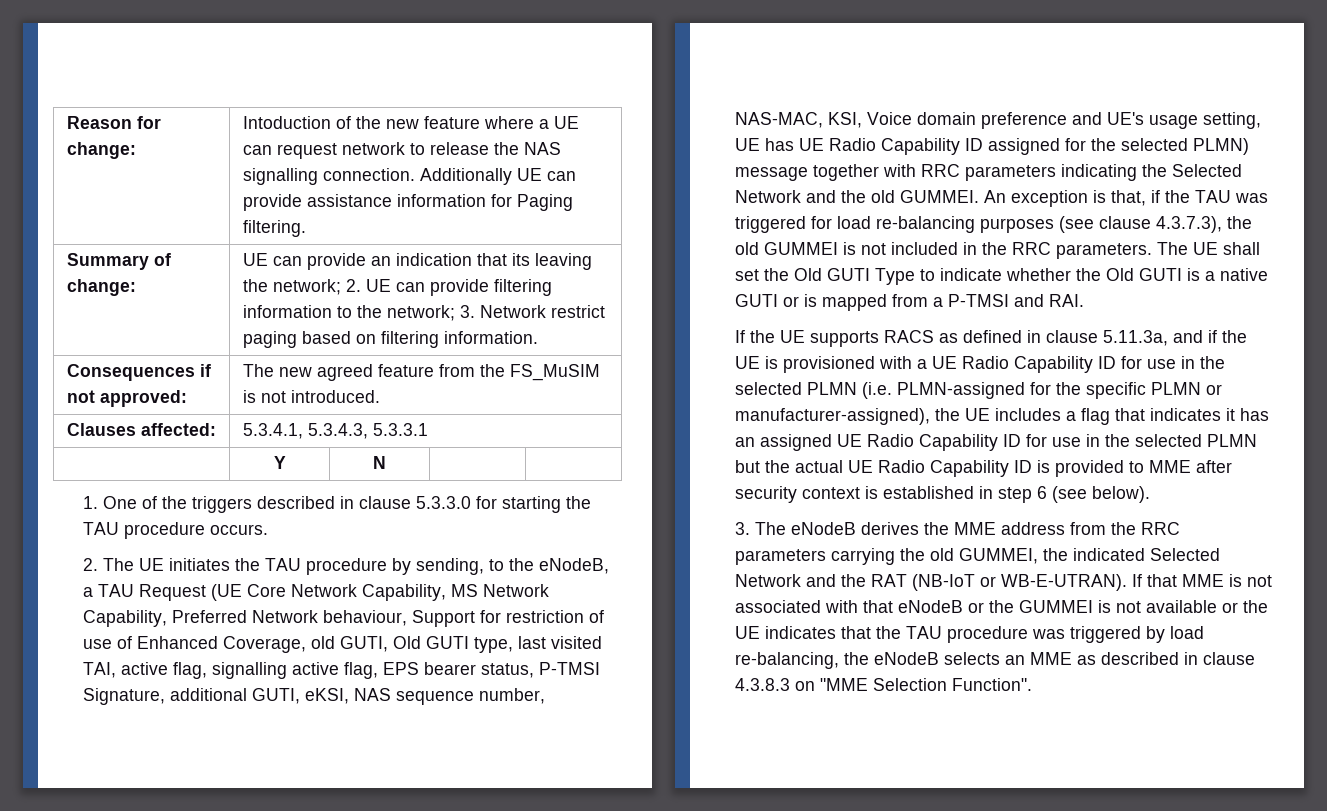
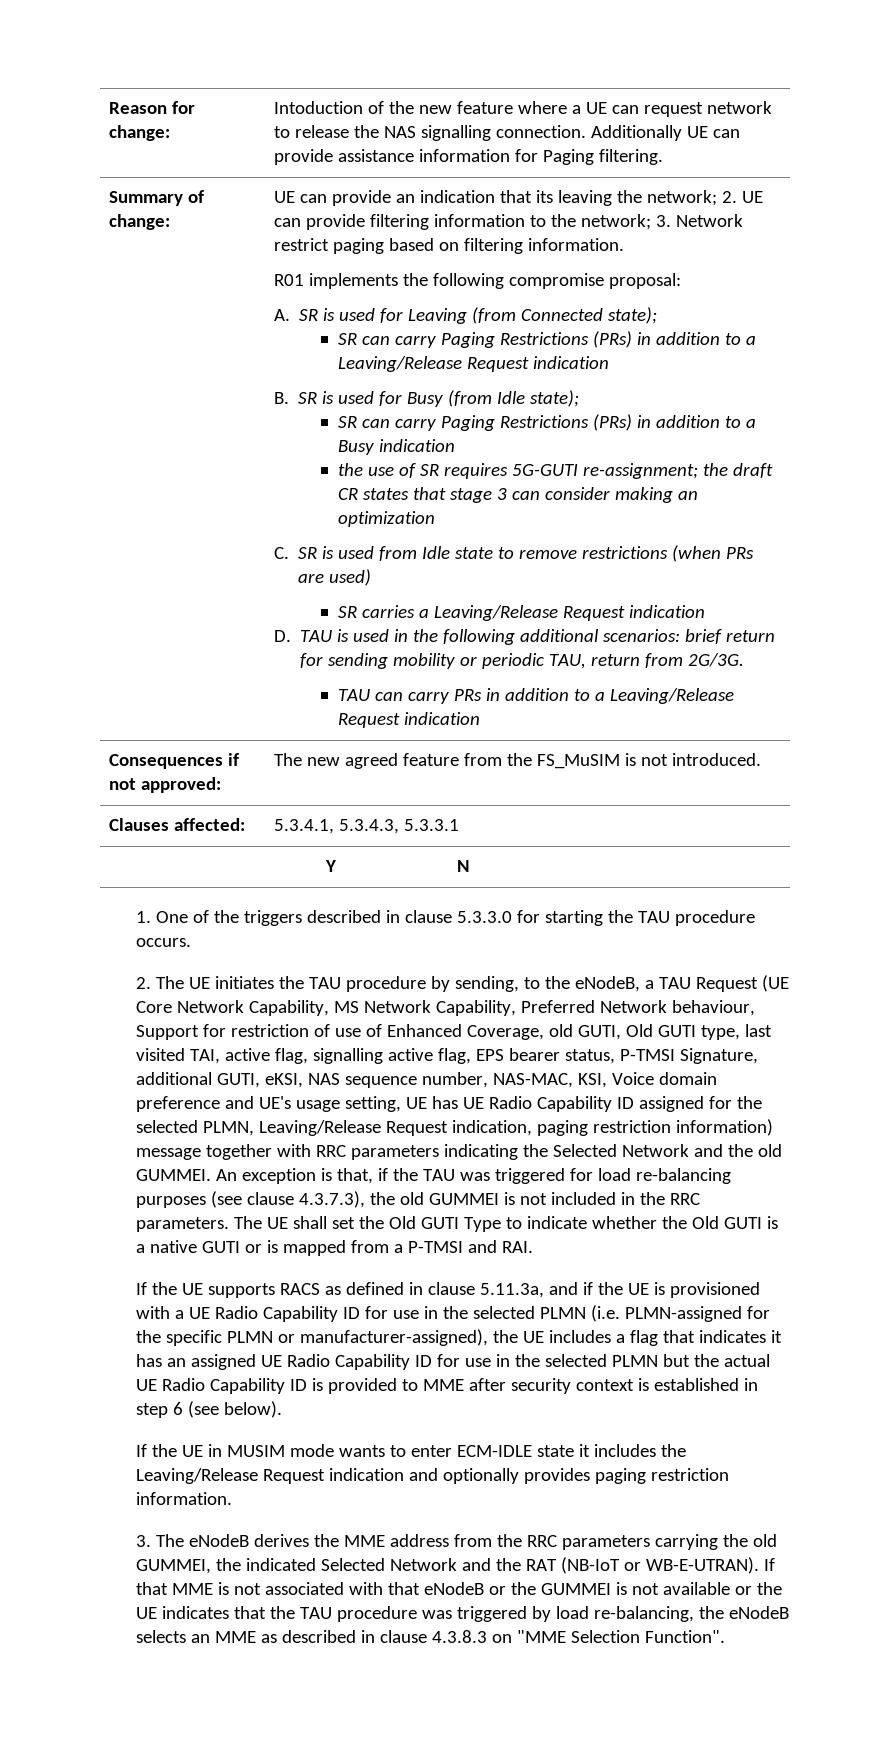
(538, 337) none -> [273,273,681,289] [273,307,657,324] [337,331,756,348] [337,356,609,372] [273,390,579,407] [337,414,756,431] [337,439,455,455] [337,463,773,479] [337,487,698,503] [337,511,435,527] [273,545,754,562] [297,569,371,586] [337,605,705,621] [273,629,775,645] [299,653,744,669] [337,688,734,704] [337,712,480,728] // R01 implements the following compromise proposal: // A. SR is used for Leaving (from Connected state); // SR can carry Paging Restrictions (PRs) in addition to a Leaving/Release Request indication // B. SR is used for Busy (from Idle state); // SR can carry Paging Restrictions (PRs) in addition to a Busy indication // the use of SR requires 5G-GUTI re-assignment; the draft CR states that stage 3 can consider making an optimization // C. SR is used from Idle state to remove restrictions (when PRs are used) // SR carries a Leaving/Release Request indication // D. TAU is used in the following additional scenarios: brief return for sending mobility or periodic TAU, return from 2G/3G. // TAU can carry PRs in addition to a Leaving/Release Request indication
[1192,138,1249,155] PLMN) -> [203,1119,774,1136] PLMN, Leaving/Release Request indication, paging restriction information)
(1150, 494) none -> [136,1444,687,1457] [136,1468,730,1484] [136,1492,233,1505] // If the UE in MUSIM mode wants to enter ECM-IDLE state it includes the Leaving/Release Request indication and optionally provides paging restriction information.

